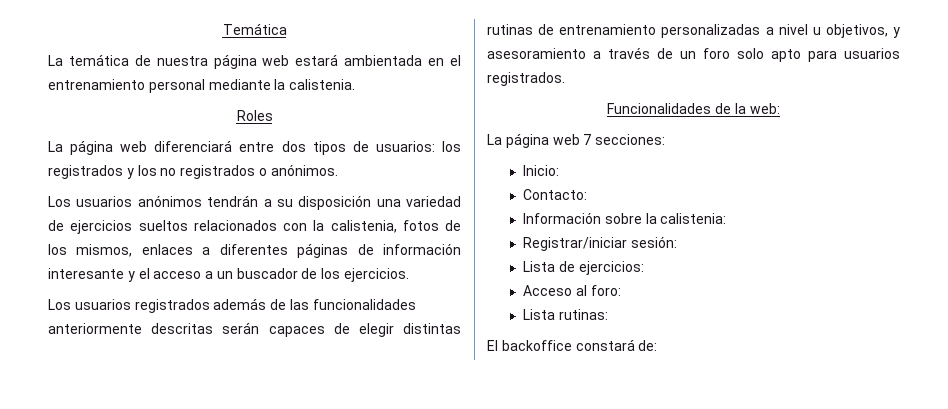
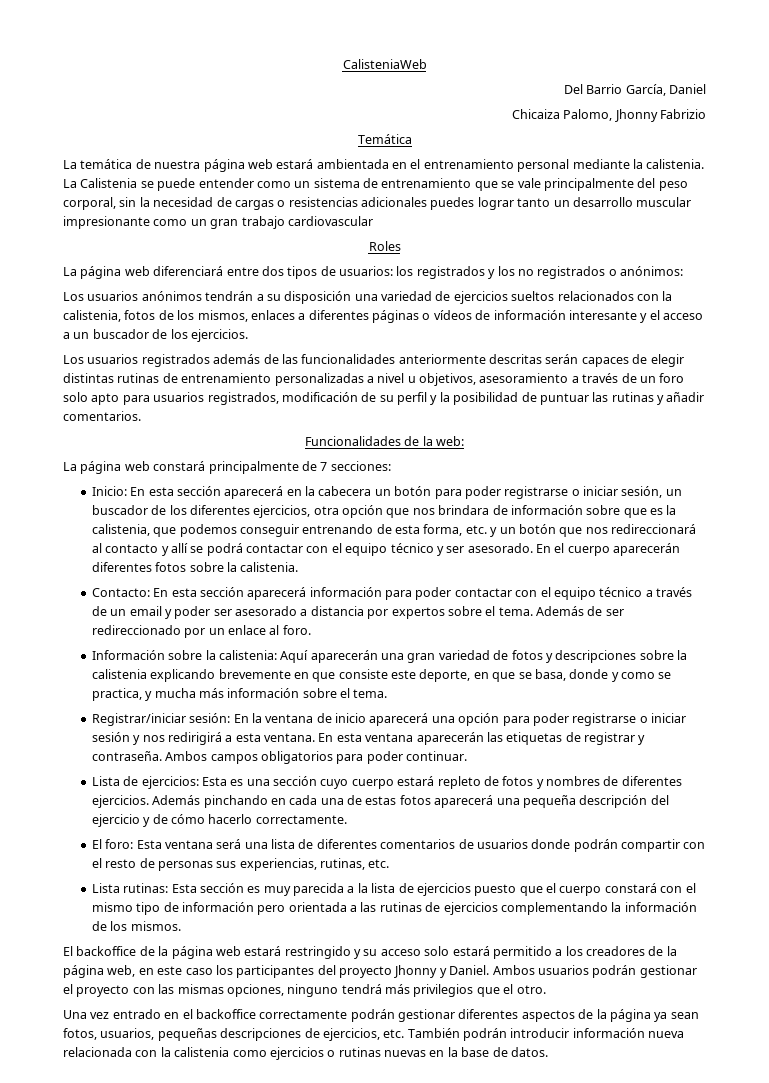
(222, 29) none -> [342,59,427,69] [563,84,706,96] [511,109,706,122] CalisteniaWeb // Del Barrio García, Daniel // Chicaiza Palomo, Jhonny Fabrizio //
(356, 84) none -> [63,178,688,191] [63,197,692,210] [63,216,373,229] La Calistenia se puede entender como un sistema de entrenamiento que se vale principalmente del peso corporal, sin la necesidad de cargas o resistencias adicionales puedes lograr tanto un desarrollo muscular impresionante como un gran trabajo cardiovascular
[270,164,338,176] anónimos. -> [620,266,683,276] anónimos:
(349, 250) none -> [422,310,472,320] o vídeos
[893,27,900,38] y -> (476, 379) none
[487,72,565,86] registrados. -> [207,392,705,405] [63,411,141,421] registrados, modificación de su perfil y la posibilidad de puntuar las rutinas y añadir comentarios.
(580, 139) none -> [153,461,317,474] constará principalmente de
[523,189,588,200] [523,212,727,224] [523,236,677,251] [523,261,644,275] [523,285,621,296] [523,309,608,320] [487,339,658,351] // Contacto: // Información sobre la calistenia: // Registrar/iniciar sesión: // Lista de ejercicios: // Acceso al foro: // Lista rutinas: // El backoffice constará de: -> [130,486,682,499] [91,505,677,518] [91,524,697,537] [91,543,681,556] [91,562,299,572] [91,587,693,600] [91,606,624,619] [91,625,311,638] [91,650,688,663] [91,669,672,682] [91,688,388,701] [91,713,687,726] [91,732,646,745] [91,751,468,764] [91,776,682,789] [91,795,669,808] [91,814,347,827] [91,839,706,852] [91,858,390,871] [91,883,696,896] [91,902,697,915] [91,921,181,931] [63,946,677,959] [63,965,697,978] [63,984,546,997] [63,1009,699,1022] [63,1028,685,1041] [63,1047,548,1060] En esta sección aparecerá en la cabecera un botón para poder registrarse o iniciar sesión, un buscador de los diferentes ejercicios, otra opción que nos brindara de información sobre que es la calistenia, que podemos conseguir entrenando de esta forma, etc. y un botón que nos redireccionará al contacto y allí se podrá contactar con el equipo técnico y ser asesorado. En el cuerpo aparecerán diferentes fotos sobre la calistenia. // Contacto: En esta sección aparecerá información para poder contactar con el equipo técnico a través de un email y poder ser asesorado a distancia por expertos sobre el tema. Además de ser redireccionado por un enlace al foro. // Información sobre la calistenia: Aquí aparecerán una gran variedad de fotos y descripciones sobre la calistenia explicando brevemente en que consiste este deporte, en que se basa, donde y como se practica, y mucha más información sobre el tema. // Registrar/iniciar sesión: En la ventana de inicio aparecerá una opción para poder registrarse o iniciar sesión y nos redirigirá a esta ventana. En esta ventana aparecerán las etiquetas de registrar y contraseña. Ambos campos obligatorios para poder continuar. // Lista de ejercicios: Esta es una sección cuyo cuerpo estará repleto de fotos y nombres de diferentes ejercicios. Además pinchando en cada una de estas fotos aparecerá una pequeña descripción del ejercicio y de cómo hacerlo correctamente. // El foro: Esta ventana será una lista de diferentes comentarios de usuarios donde podrán compartir con el resto de personas sus experiencias, rutinas, etc. // Lista rutinas: Esta sección es muy parecida a la lista de ejercicios puesto que el cuerpo constará con el mismo tipo de información pero orientada a las rutinas de ejercicios complementando la información de los mismos. // El backoffice de la página web estará restringido y su acceso solo estará permitido a los creadores de la página web, en este caso los participantes del proyecto Jhonny y Daniel. Ambos usuarios podrán gestionar el proyecto con las mismas opciones, ninguno tendrá más privilegios que el otro. // Una vez entrado en el backoffice correctamente podrán gestionar diferentes aspectos de la página ya sean fotos, usuarios, pequeñas descripciones de ejercicios, etc. También podrán introducir información nueva relacionada con la calistenia como ejercicios o rutinas nuevas en la base de datos.

